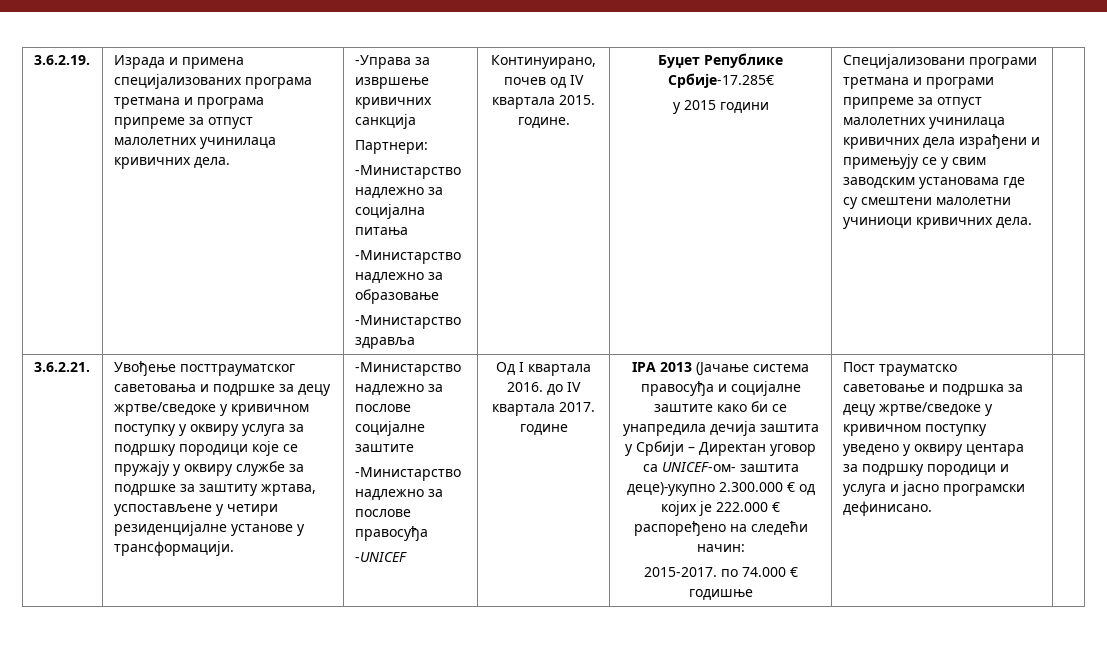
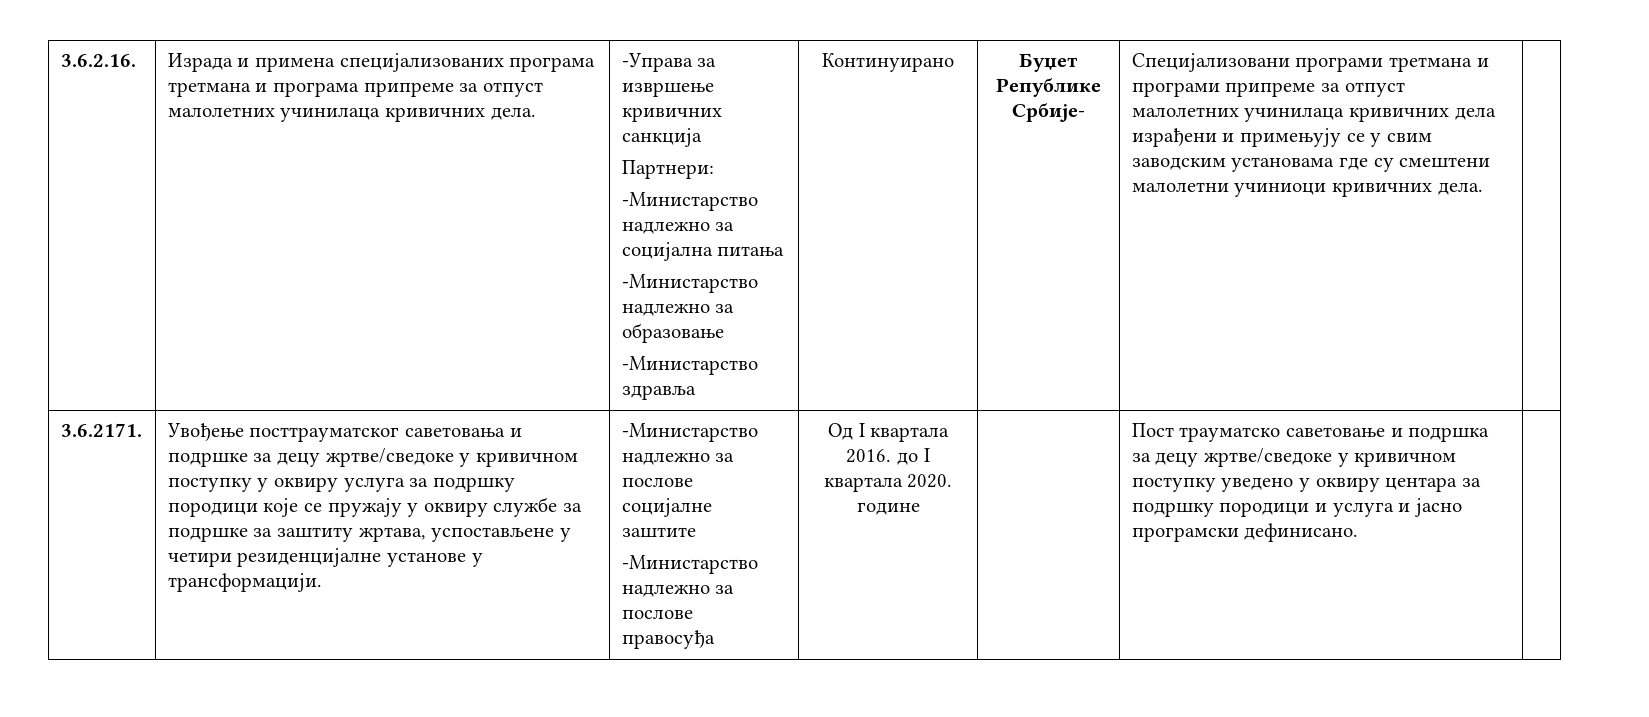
[33,55,90,65] 3.6.2.19. -> [60,54,136,67] 3.6.2.16.
[491,55,596,69] [504,75,584,88] [492,95,595,109] [517,117,570,128] [658,53,783,68] [667,73,774,88] [672,100,769,114] Континуирано, почев од IV квартала 2015. године. | Буџет Републике Србије-17.285€ // у 2015 години -> [822,53,954,72] [1019,53,1078,72] [996,78,1101,97] [1012,103,1085,122] Континуирано | Буџет Републике Србије-
[33,362,90,372] 3.6.2.21. -> [60,423,142,437] 3.6.2171.
[354,552,407,562] // -UNICEF -> (715, 639) none
[567,382,581,392] [492,402,595,416] [519,424,568,435] [632,362,809,376] [640,381,801,396] [654,401,787,412] [622,421,819,436] [625,441,816,456] [642,462,799,472] [626,482,815,496] [661,501,780,516] [633,521,808,536] [696,544,745,552] [643,567,798,577] [688,589,753,600] IV квартала 2017. године | IPA 2013 (Јачање система правосуђа и социјалне заштите како би се унапредила дечија заштита у Србији – Директан уговор са UNICEF-oм- заштита деце)-укупно 2.300.000 € од којих је 222.000 € распоређено на следећи начин: // 2015-2017. по 74.000 € годишње -> [923,448,930,462] [823,474,953,492] [856,502,920,515] I квартала 2020. године |

